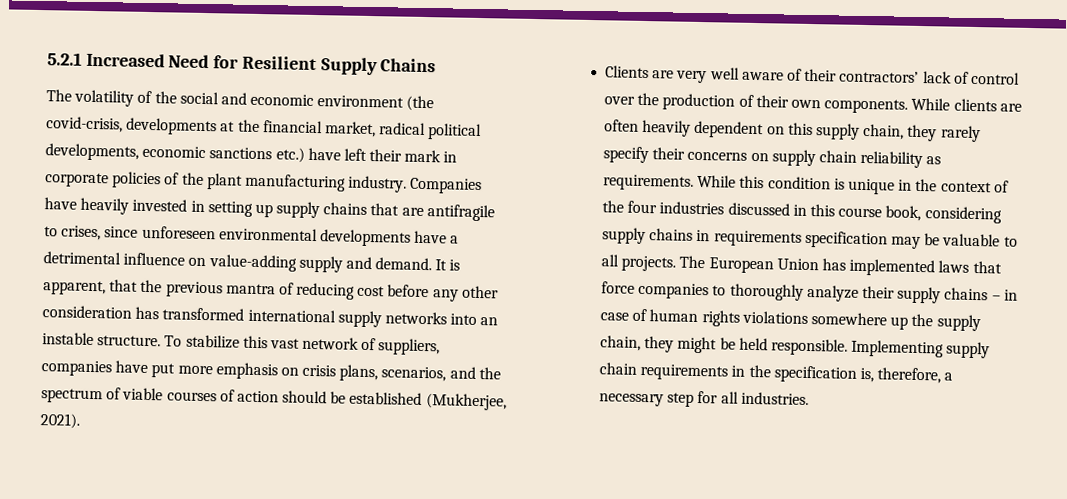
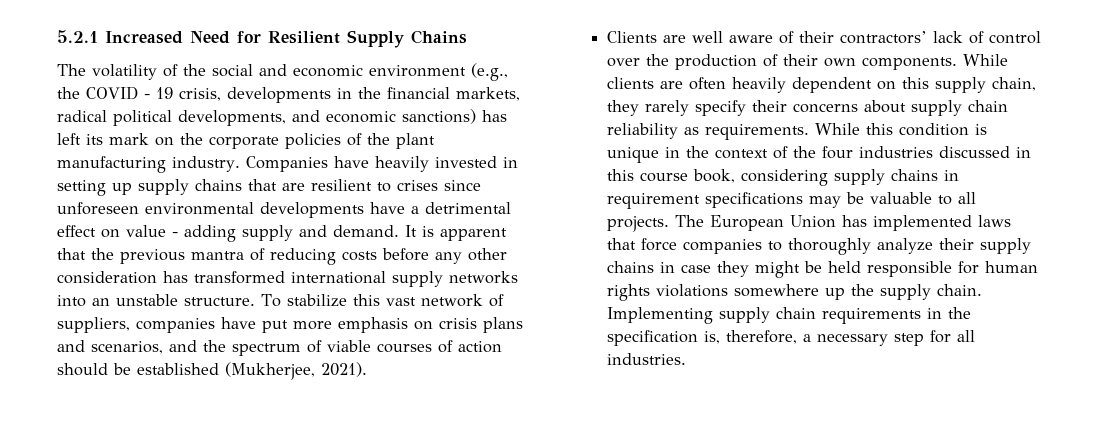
[406,95,435,112] [46,116,236,136] (the covid-crisis, developments at -> [471,63,508,81] [57,86,352,103] (e.g., the COVID - 19 crisis, developments in
[324,121,376,138] market, -> [456,87,520,101] markets,
[142,145,458,163] economic sanctions etc.) have left their mark in -> [292,109,507,124] [57,133,203,146] and economic sanctions) has left its mark on the
[426,204,495,222] [44,225,102,241] antifragile to crises, -> [311,179,438,192] resilient to crises
[123,252,297,272] influence on value-adding -> [57,225,236,242] effect on value - adding
[43,280,106,296] apparent, -> [440,228,507,241] apparent
[357,285,386,297] cost -> [342,251,377,261] costs
[42,332,94,346] instable -> [116,294,178,306] unstable
[339,364,379,382] plans, -> [483,317,523,333] [57,340,85,352] plans and
[676,70,708,84] very -> (687, 39) none
[750,152,769,162] on -> [864,100,907,113] about
[713,230,888,249] requirements specification -> [607,192,804,209] requirement specifications
[991,295,1001,301] – -> (655, 267) none
[632,308,648,322] of -> [717,261,980,278] they might be held responsible for
[600,335,849,356] chain, they might be held responsible. -> [937,284,983,296] chain.

